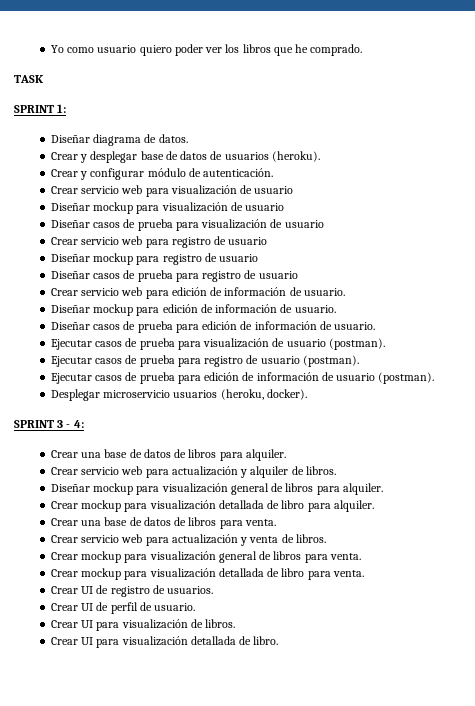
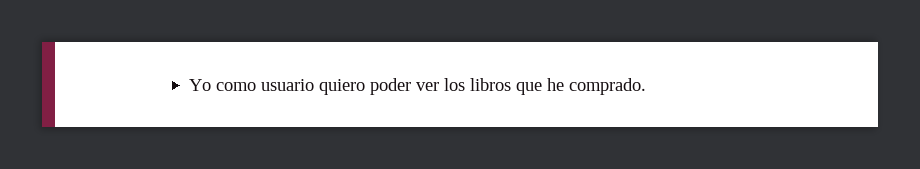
[14,75,44,83] [14,104,67,113] [50,134,188,146] [50,151,320,163] [50,168,274,180] [50,185,294,197] [50,202,285,214] [50,219,324,231] [50,236,268,248] [50,253,259,265] [50,270,298,282] [50,287,345,299] [50,304,336,316] [50,321,376,333] [50,338,385,350] [50,355,359,367] [50,372,435,384] [50,389,307,401] [14,420,84,428] [50,449,286,461] [50,466,336,478] [50,483,383,495] [50,500,374,512] [50,517,276,529] [50,534,326,546] [50,551,361,563] [50,568,364,580] [50,585,214,597] [50,602,196,614] [50,619,236,631] [50,636,279,648] // TASK // SPRINT 1: // Diseñar diagrama de datos. // Crear y desplegar base de datos de usuarios (heroku). // Crear y configurar módulo de autenticación. // Crear servicio web para visualización de usuario // Diseñar mockup para visualización de usuario // Diseñar casos de prueba para visualización de usuario // Crear servicio web para registro de usuario // Diseñar mockup para registro de usuario // Diseñar casos de prueba para registro de usuario // Crear servicio web para edición de información de usuario. // Diseñar mockup para edición de información de usuario. // Diseñar casos de prueba para edición de información de usuario. // Ejecutar casos de prueba para visualización de usuario (postman). // Ejecutar casos de prueba para registro de usuario (postman). // Ejecutar casos de prueba para edición de información de usuario (postman). // Desplegar microservicio usuarios (heroku, docker). // SPRINT 3 - 4: // Crear una base de datos de libros para alquiler. // Crear servicio web para actualización y alquiler de libros. // Diseñar mockup para visualización general de libros para alquiler. // Crear mockup para visualización detallada de libro para alquiler. // Crear una base de datos de libros para venta. // Crear servicio web para actualización y venta de libros. // Crear mockup para visualización general de libros para venta. // Crear mockup para visualización detallada de libro para venta. // Crear UI de registro de usuarios. // Crear UI de perfil de usuario. // Crear UI para visualización de libros. // Crear UI para visualización detallada de libro. -> (646, 86) none

